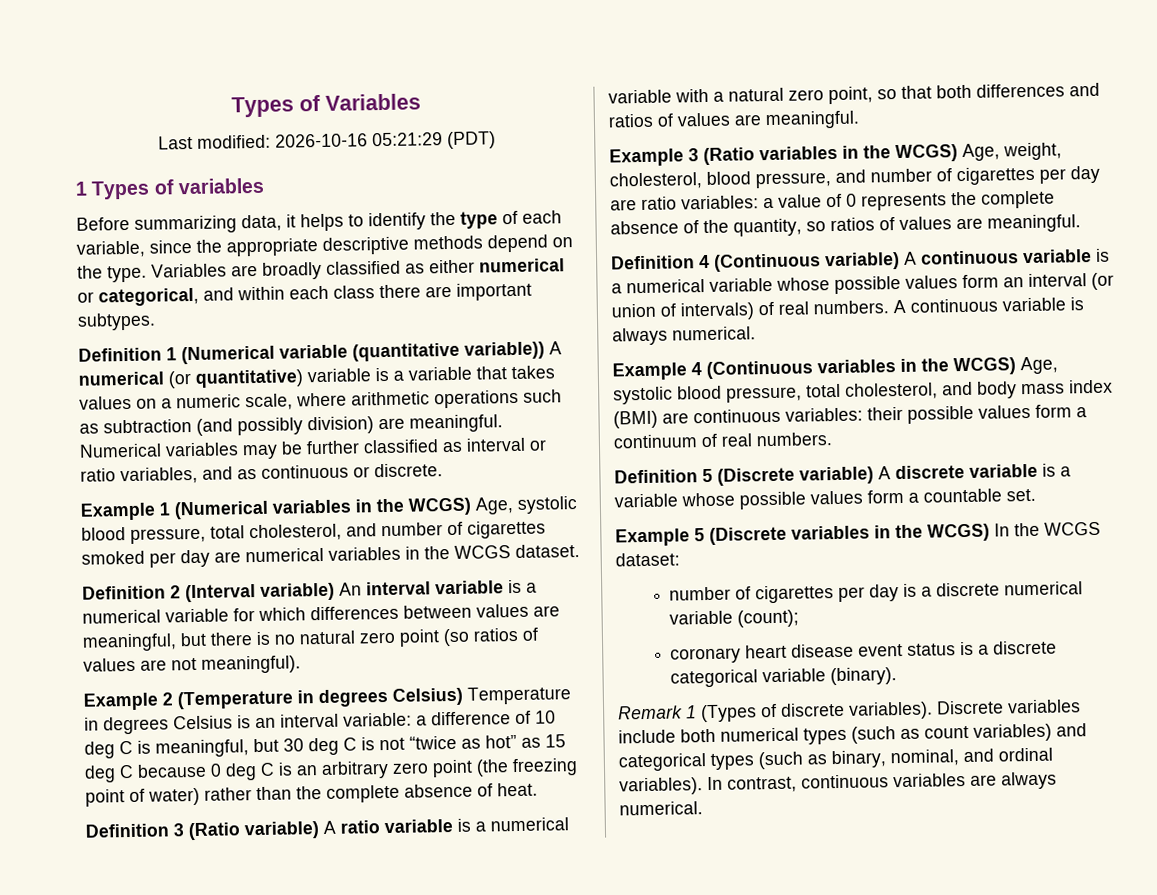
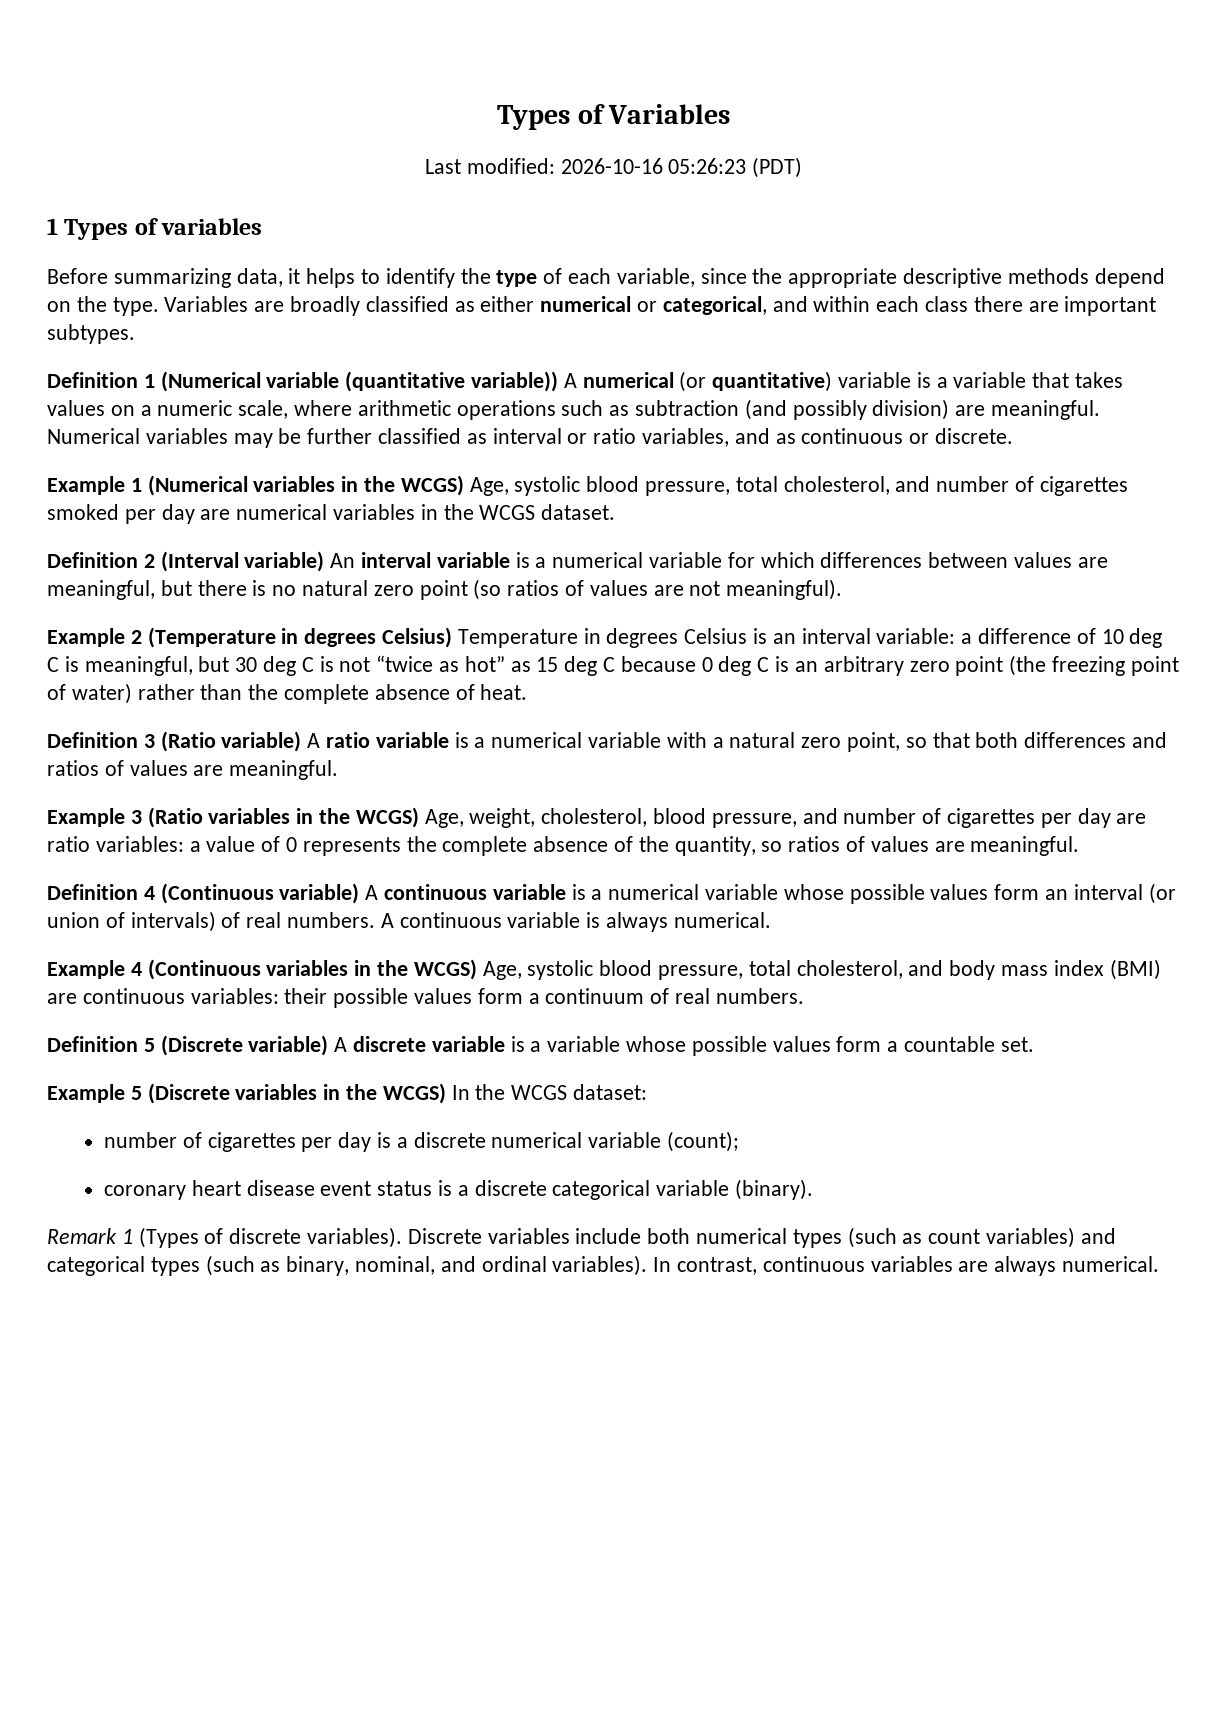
[372,132,443,147] 05:21:29 -> [668,158,747,174] 05:26:23

